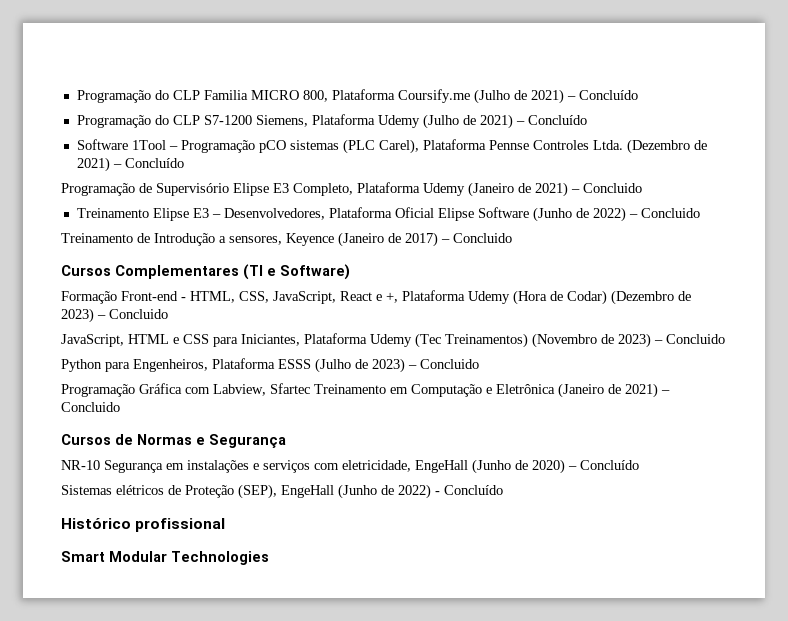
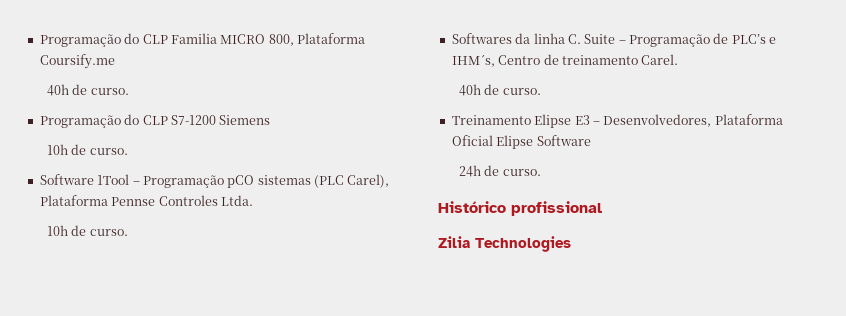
[473,89,638,104] (Julho de 2021) – Concluído -> [46,84,129,96] // 40h de curso.
[255,114,587,129] Siemens, Plataforma Udemy (Julho de 2021) – Concluído -> [219,115,271,125] [46,144,128,155] Siemens // 10h de curso.
[626,139,707,154] [76,157,184,172] [61,182,642,197] (Dezembro de 2021) – Concluído // Programação de Supervisório Elipse E3 Completo, Plataforma Udemy (Janeiro de 2021) – Concluido -> [46,225,128,236] [451,33,777,47] [451,54,679,67] [458,84,541,96] // 10h de curso. // Softwares da linha C. Suite – Programação de PLC’s e IHM´s, Centro de treinamento Carel. // 40h de curso.
[532,207,700,222] [61,232,512,247] [61,264,350,280] [61,290,691,305] [61,308,168,323] [61,333,725,348] [61,358,479,373] [61,383,670,398] [61,402,120,412] [61,434,286,448] [61,459,639,474] [61,484,503,499] (Junho de 2022) – Concluido // Treinamento de Introdução a sensores, Keyence (Janeiro de 2017) – Concluido // Cursos Complementares (TI e Software) // Formação Front-end - HTML, CSS, JavaScript, React e +, Plataforma Udemy (Hora de Codar) (Dezembro de 2023) – Concluido // JavaScript, HTML e CSS para Iniciantes, Plataforma Udemy (Tec Treinamentos) (Novembro de 2023) – Concluido // Python para Engenheiros, Plataforma ESSS (Julho de 2023) – Concluido // Programação Gráfica com Labview, Sfartec Treinamento em Computação e Eletrônica (Janeiro de 2021) – Concluido // Cursos de Normas e Segurança // NR-10 Segurança em instalações e serviços com eletricidade, EngeHall (Junho de 2020) – Concluído // Sistemas elétricos de Proteção (SEP), EngeHall (Junho de 2022) - Concluído -> [458,165,541,177] // 24h de curso.
[61,551,167,562] Smart Modular -> [438,236,470,248] Zilia

